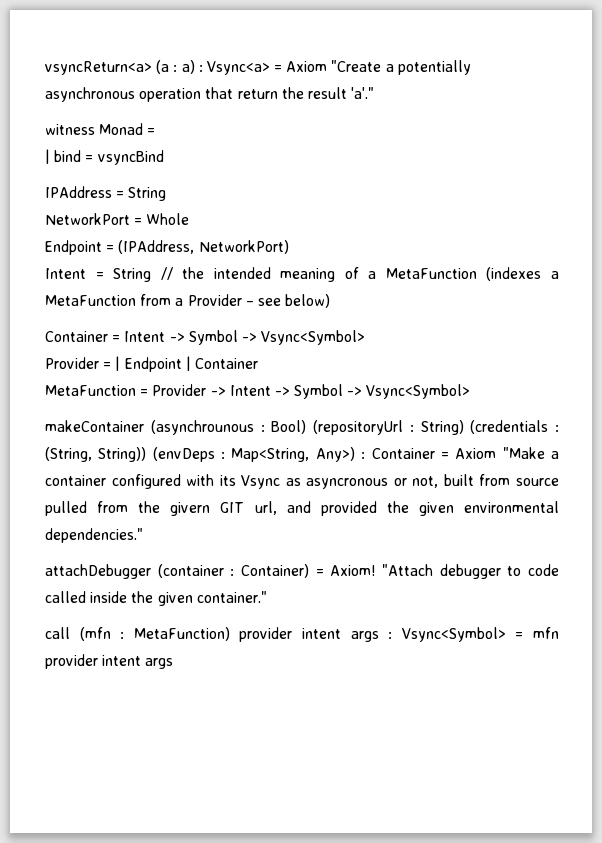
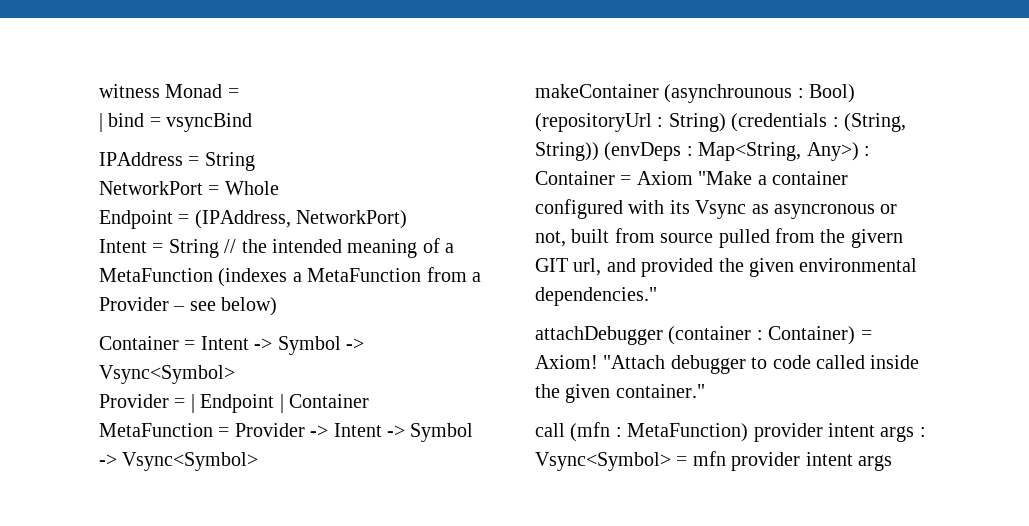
[45,60,471,75] [45,87,375,102] vsyncReturn<a> (a : a) : Vsync<a> = Axiom "Create a potentially asynchronous operation that return the result 'a'." // -> (99, 91) none

